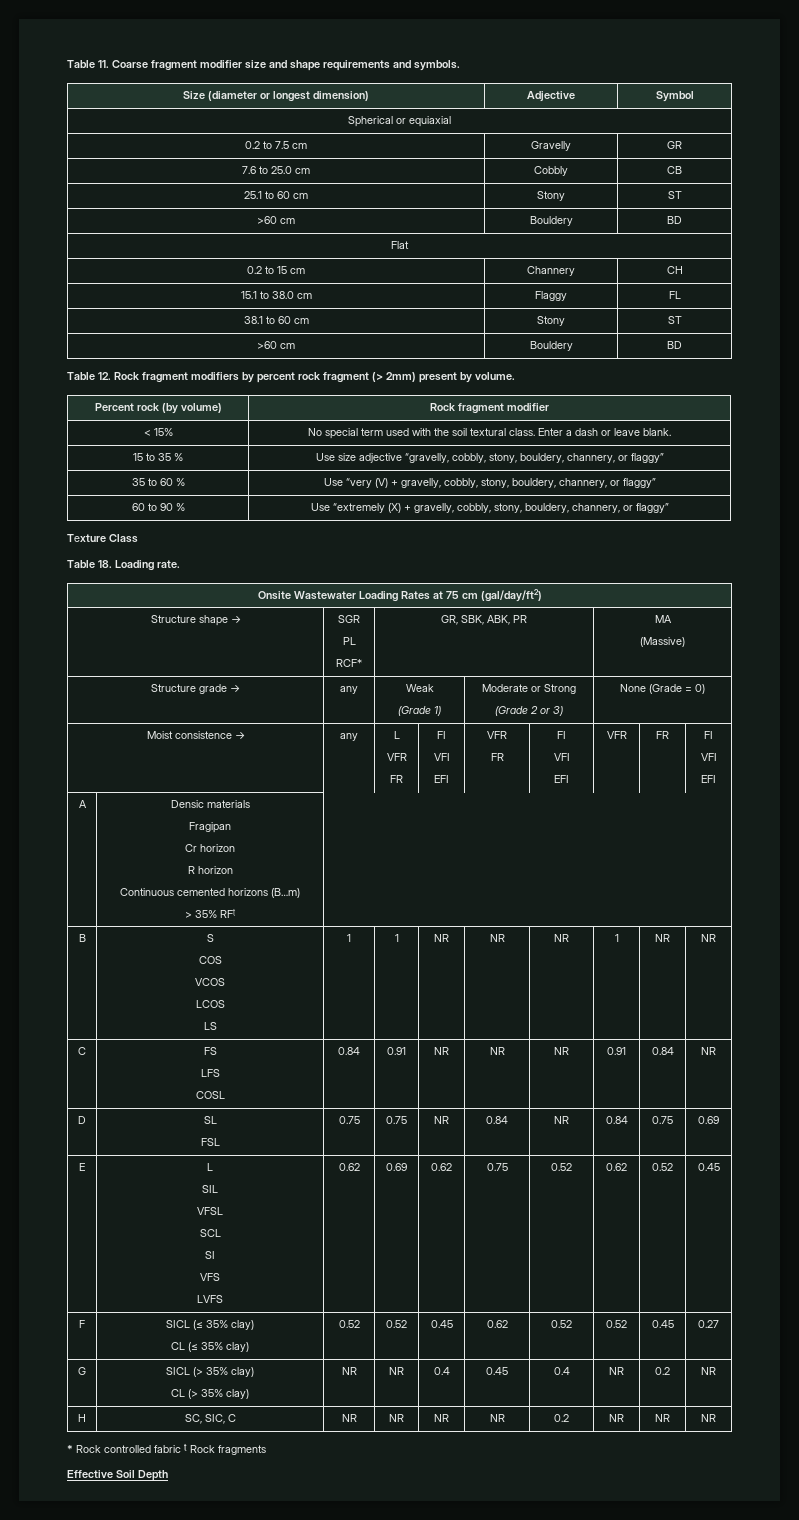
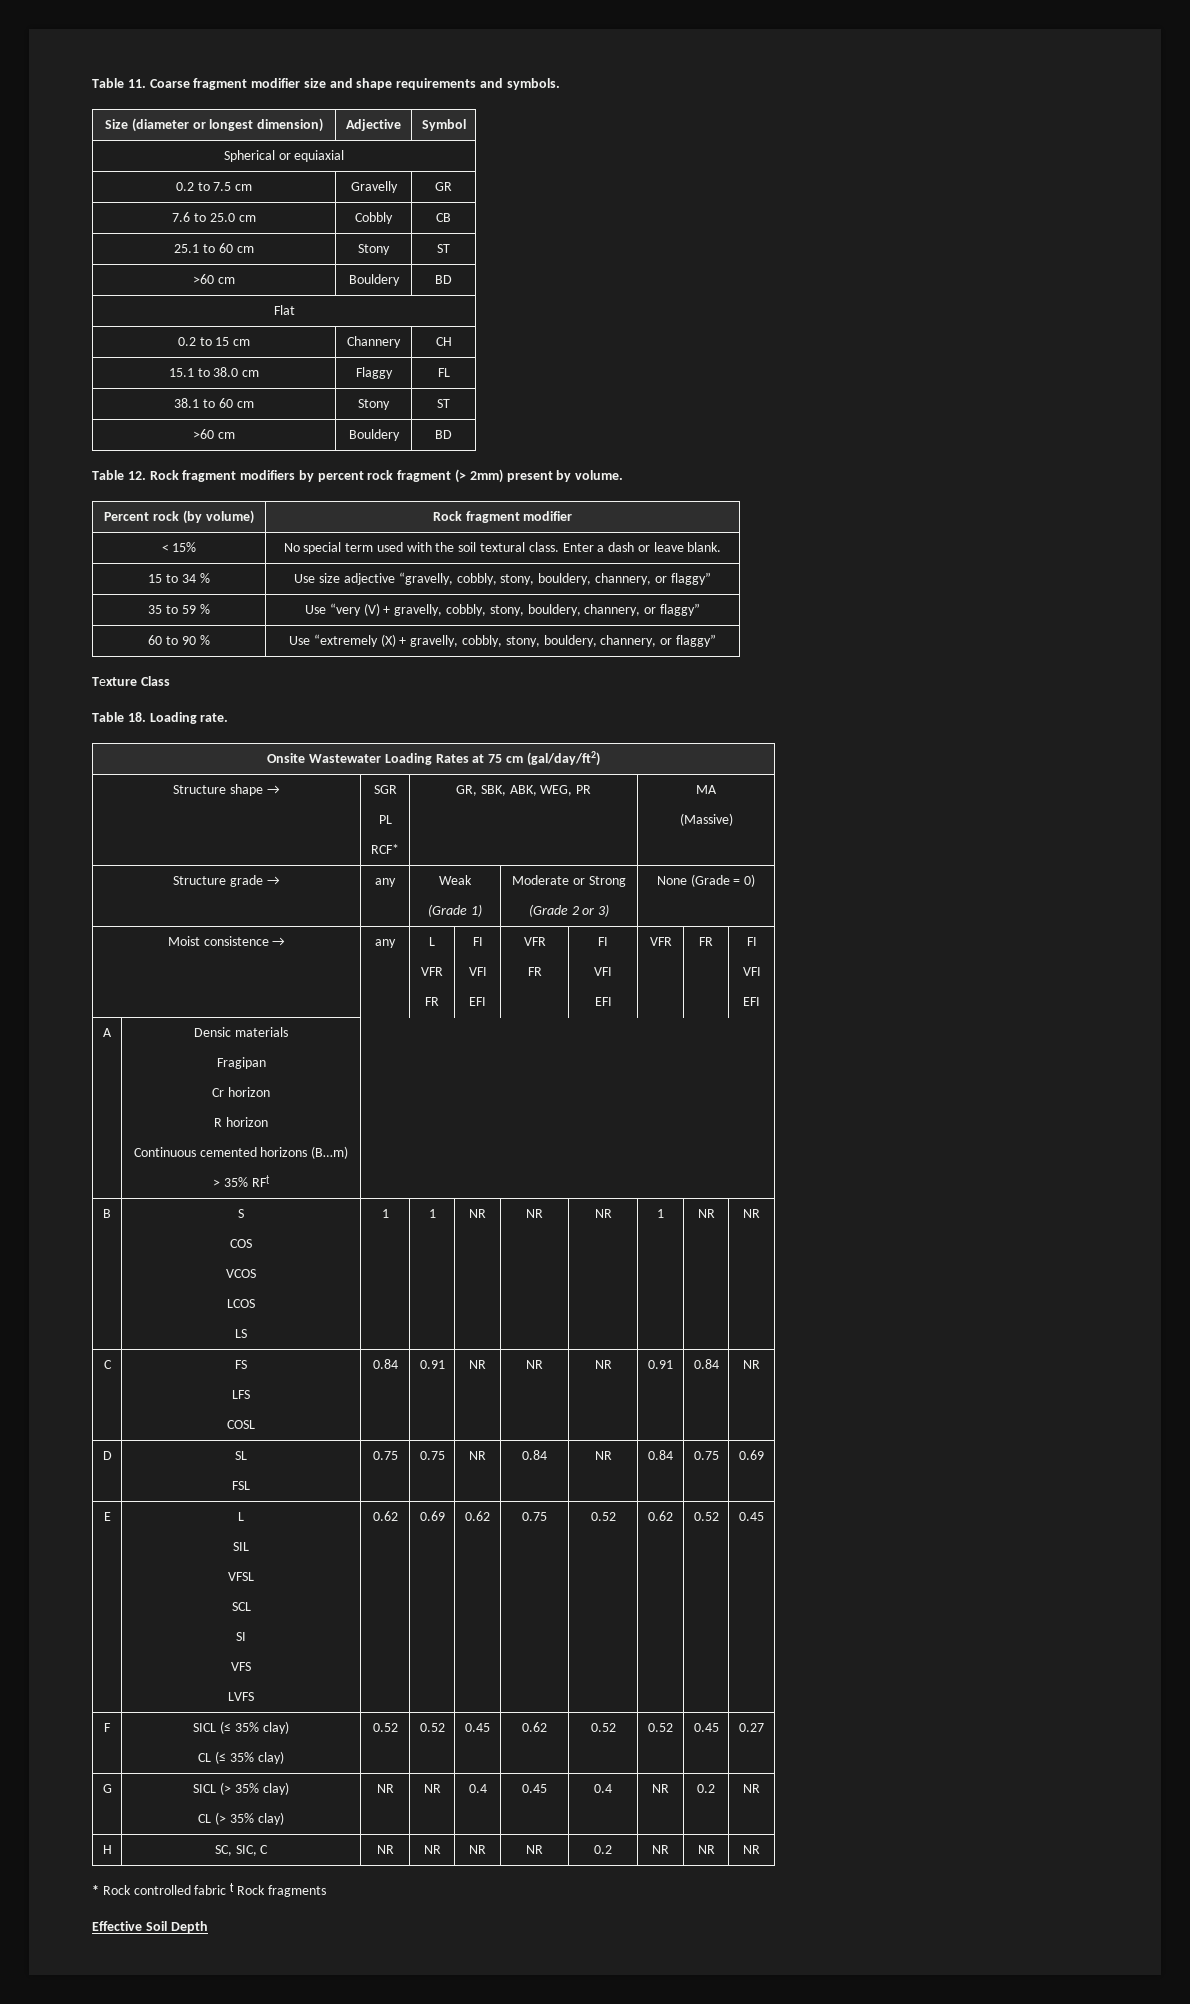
[158,453,171,461] 35 -> [181,574,196,583] 34
[159,478,173,486] 60 -> [181,605,196,614] 59
(510, 620) none -> [540,785,573,796] WEG,

